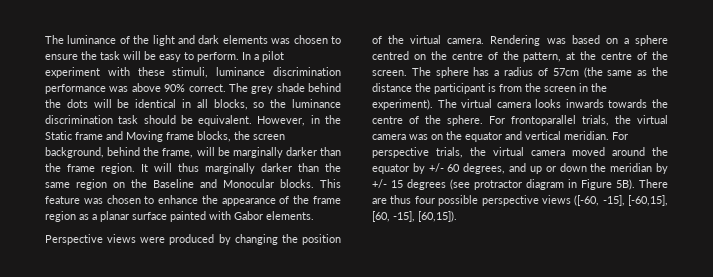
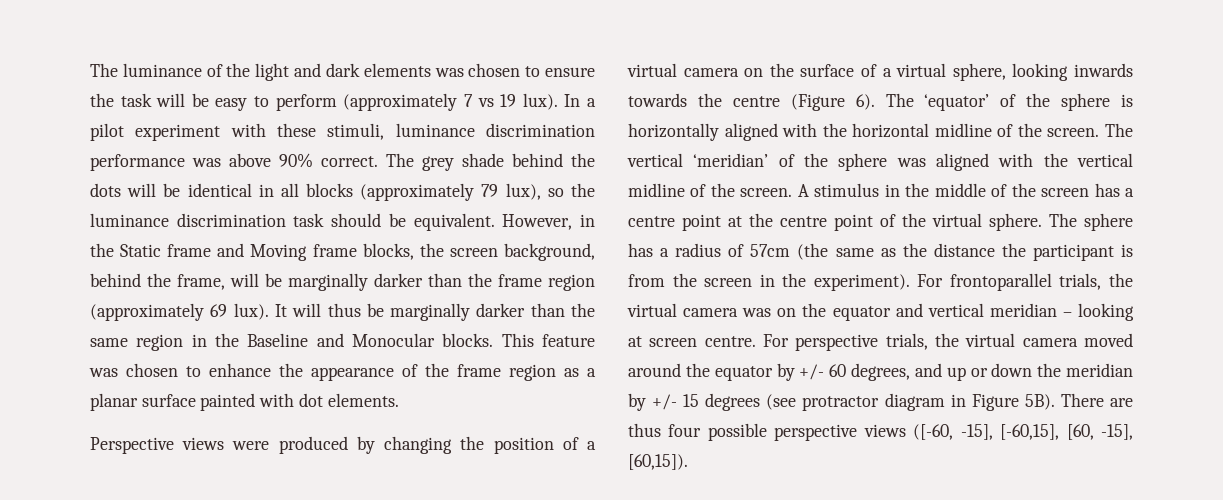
[197,52,239,62] perform. -> [275,93,558,111] perform (approximately 7 vs 19 lux).
[213,99,248,110] blocks, -> [306,183,541,201] blocks (approximately 79 lux),
[101,163,135,174] region. -> [548,274,595,291] [90,303,269,321] region (approximately 69 lux).
(199, 167) none -> [366,303,384,317] be
[113,182,125,188] on -> [191,334,207,347] in
[234,211,263,220] Gabor -> [298,393,323,407] dot
[388,35,668,46] [372,51,562,62] the virtual camera. Rendering was based on a sphere centred on the centre of the pattern, -> [587,441,596,450] [627,63,1133,81] [628,93,1133,111] [628,123,1133,141] [627,153,1133,171] [628,183,1134,197] [628,214,721,231] a virtual camera on the surface of a virtual sphere, looking inwards towards the centre (Figure 6). The ‘equator’ of the sphere is horizontally aligned with the horizontal midline of the screen. The vertical ‘meridian’ of the sphere was aligned with the vertical midline of the screen. A stimulus in the middle of the screen has a centre point
[637,51,668,60] [372,70,407,76] of the screen. -> [834,213,1042,231] point of the virtual sphere.
[437,99,668,108] [372,115,483,126] The virtual camera looks inwards towards the centre of the sphere. -> (910, 282) none
[564,131,609,140] meridian. -> [989,303,1134,321] [628,336,756,347] meridian – looking at screen centre.

